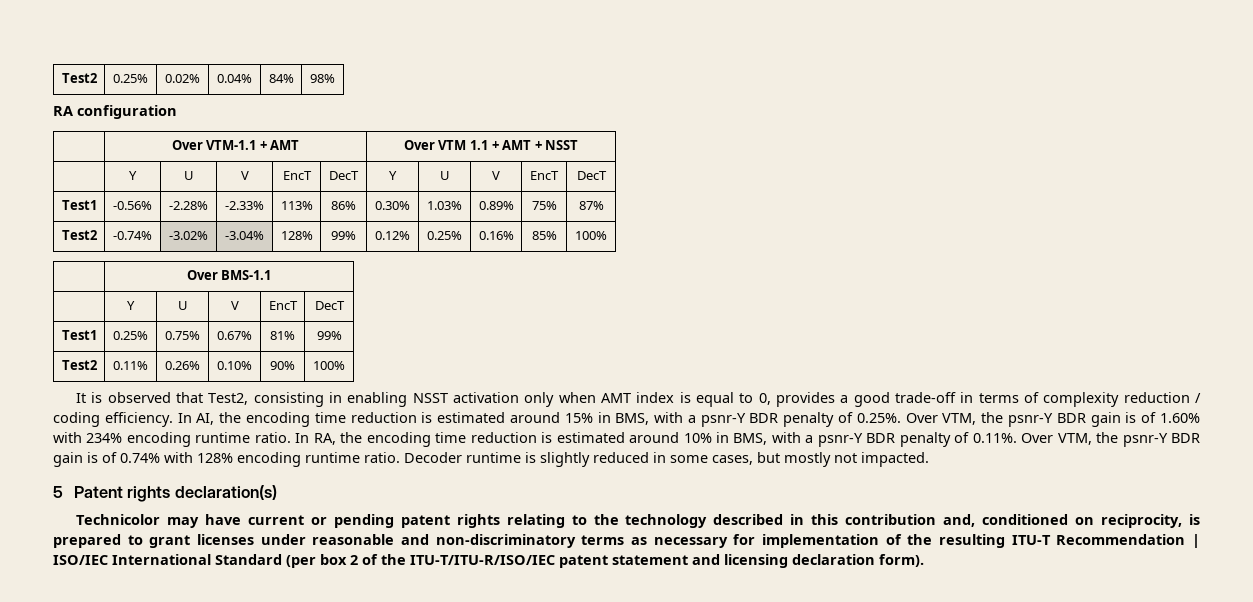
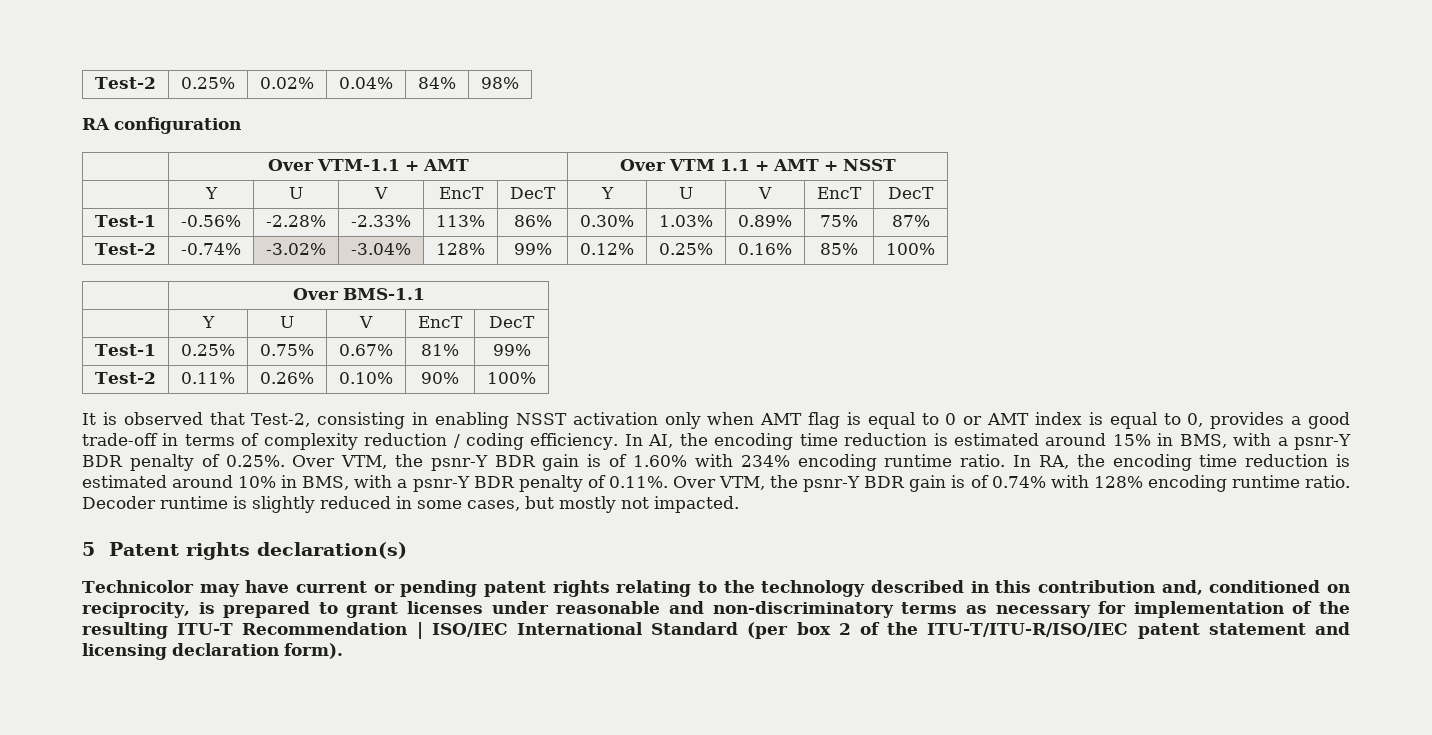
[61,73,97,83] Test2 -> [95,77,157,89] Test-2
[61,200,97,210] Test1 -> [95,215,157,227] Test-1
[61,230,97,240] Test2 -> [95,243,157,255] Test-2
[61,330,97,340] Test1 -> [95,344,157,356] Test-1
[61,360,97,370] Test2 -> [95,372,157,384] Test-2
[208,393,249,405] Test2, -> [251,413,311,427] Test-2,
(632, 398) none -> [808,412,1030,429] flag is equal to 0 or AMT

